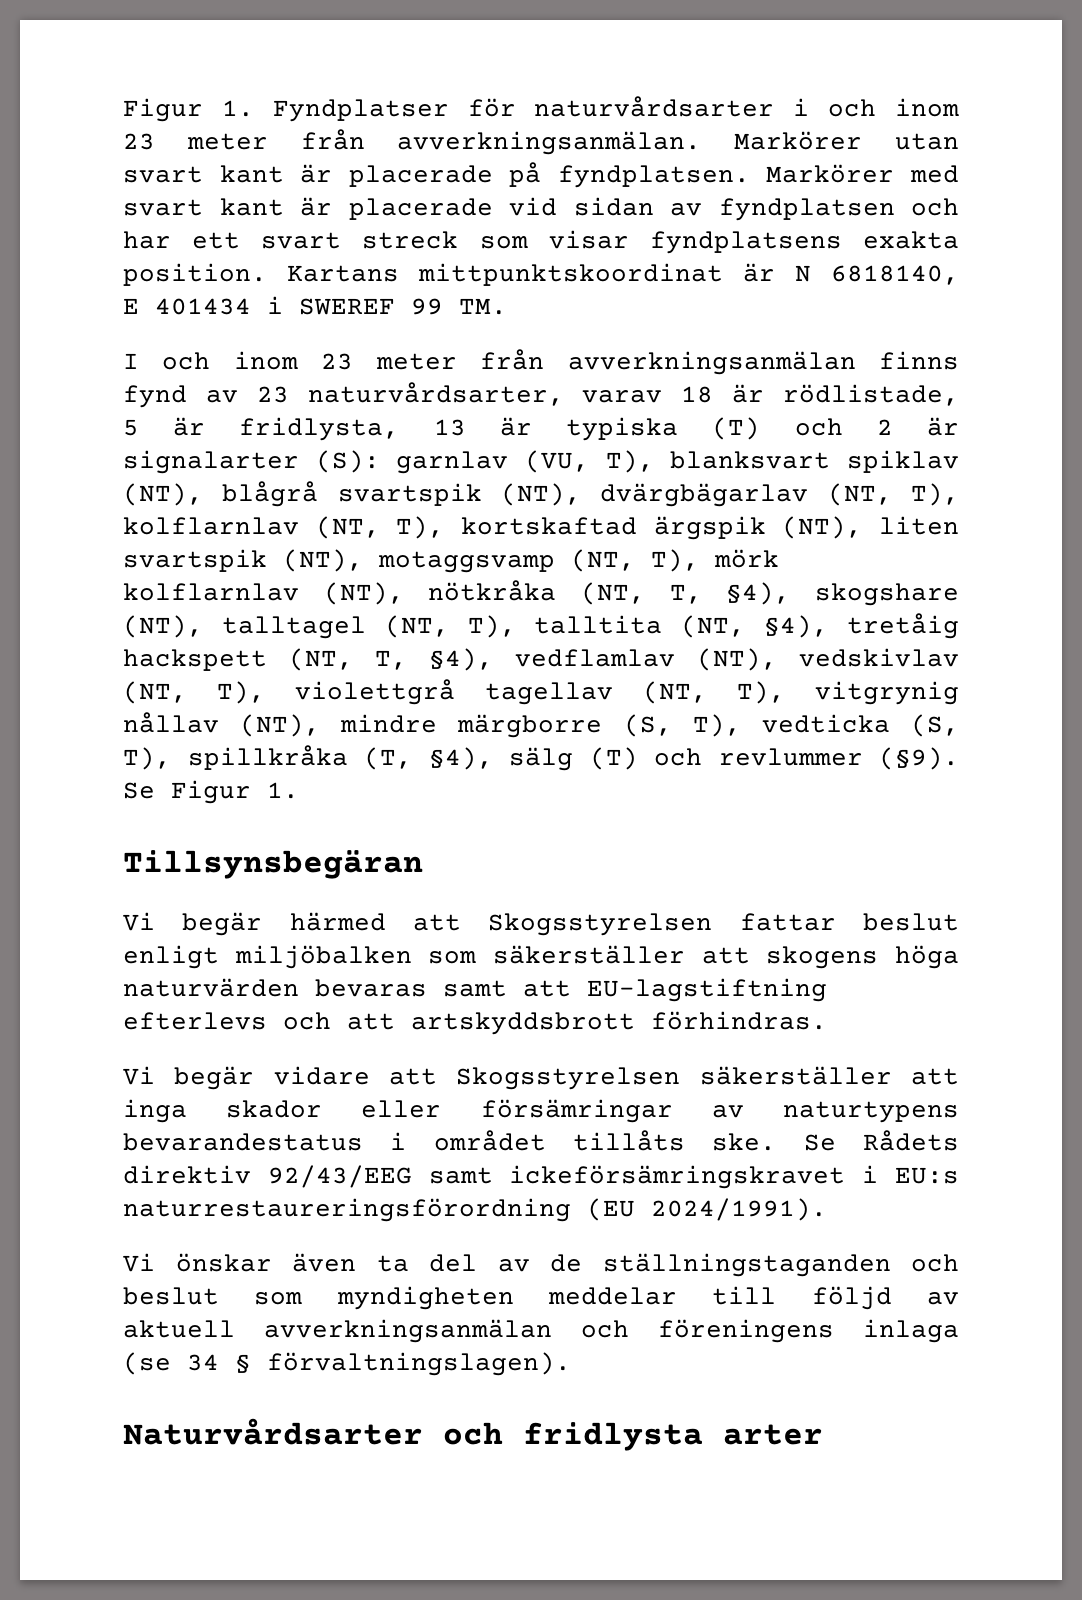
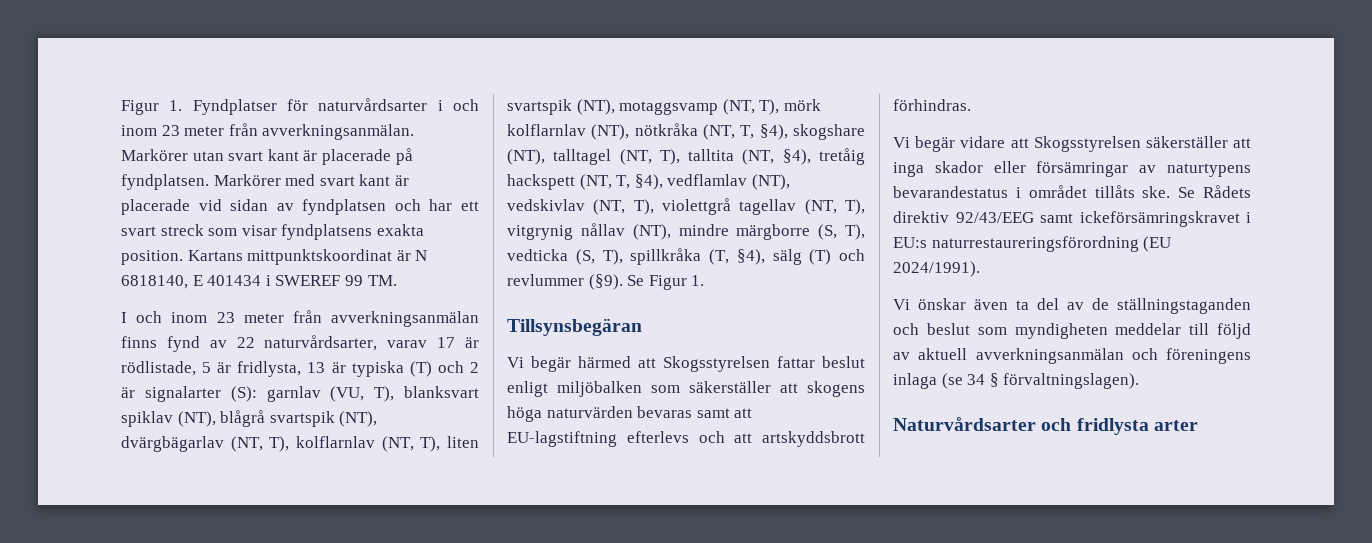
[256,386,289,403] 23 -> [236,337,255,348] 22
[681,386,714,403] 18 -> [437,337,456,348] 17
[461,516,863,540] kortskaftad ärgspik (NT), -> (441, 444) none

